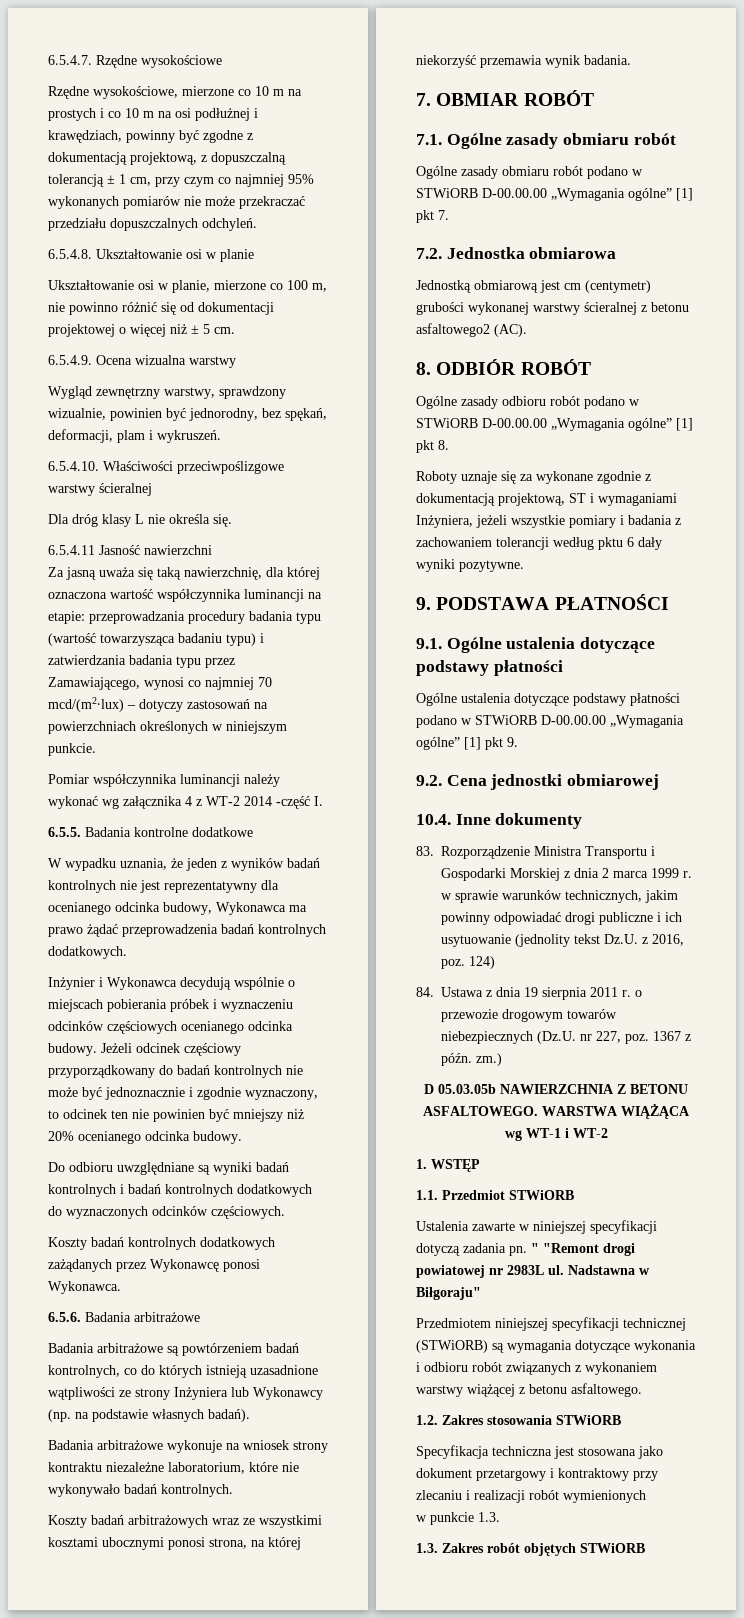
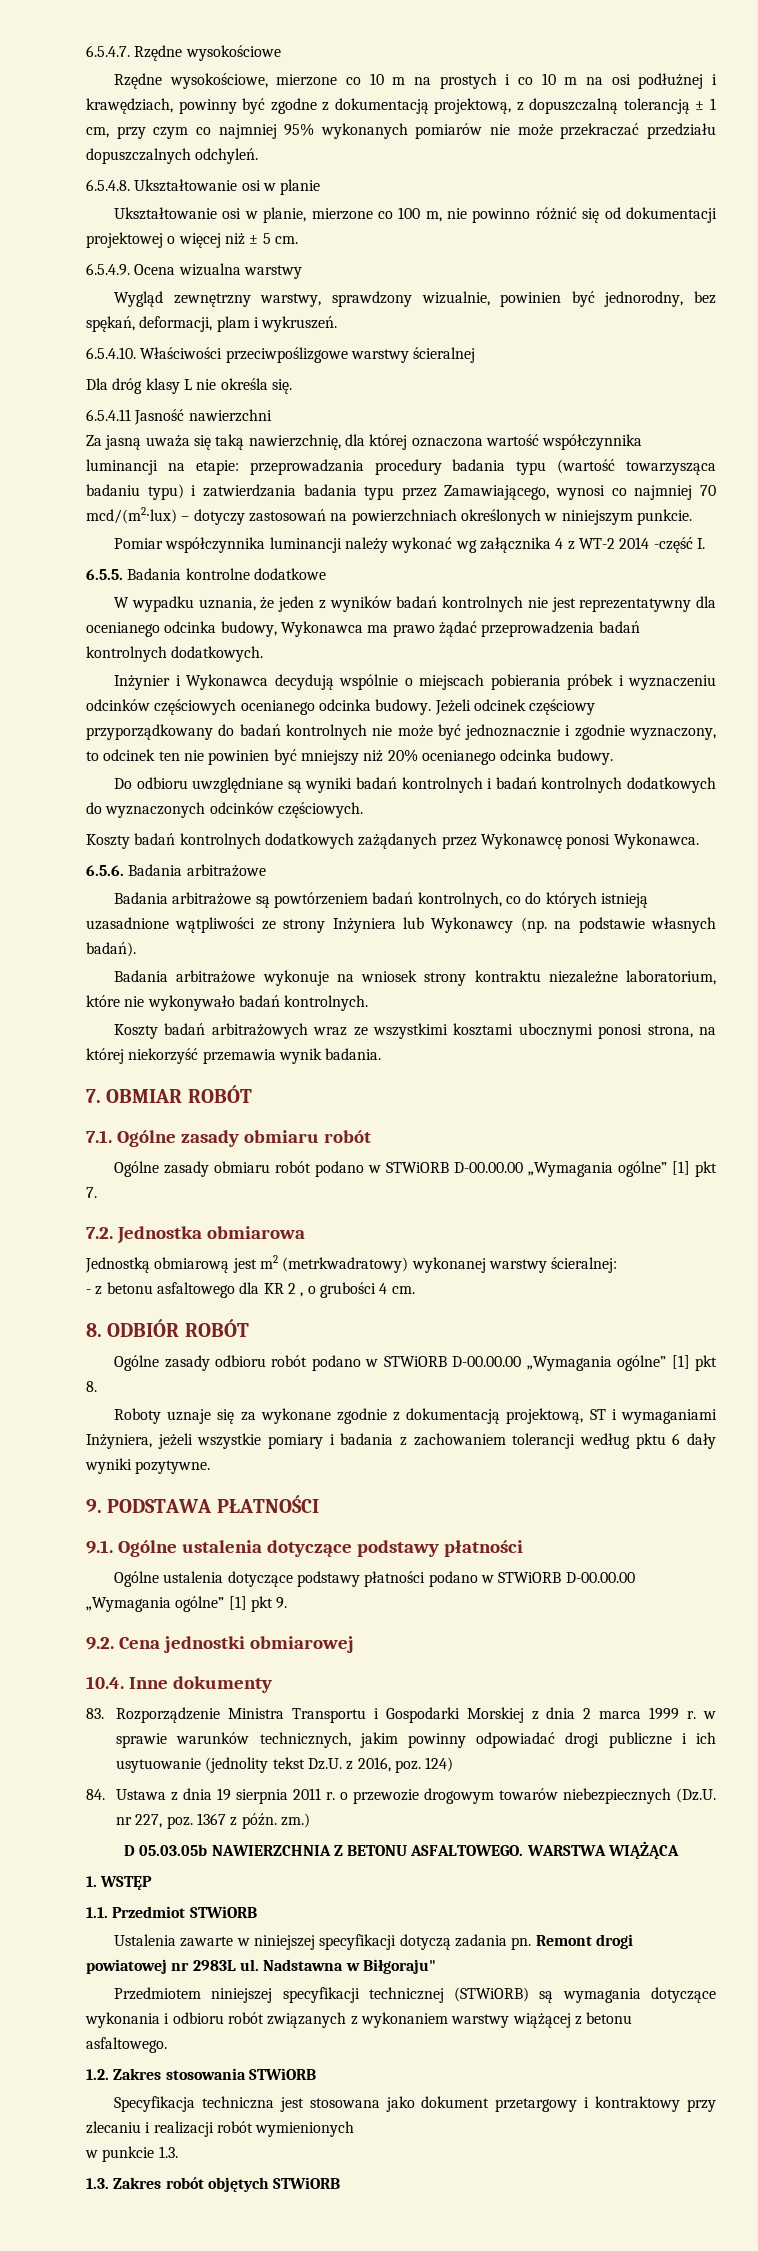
[564,280,651,293] [416,302,689,315] [416,323,527,337] cm (centymetr) grubości wykonanej warstwy ścieralnej z betonu asfaltowego2 (AC). -> [259,1255,618,1273] [86,1282,415,1298] m2 (metrkwadratowy) wykonanej warstwy ścieralnej: // - z betonu asfaltowego dla KR 2 , o grubości 4 cm.
[504,1128,608,1141] wg WT-1 i WT-2 -> (680, 1850) none
[531,1243,599,1253] " "Remont -> [535,1935,592,1946] Remont

